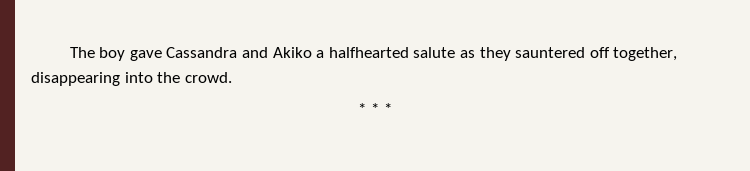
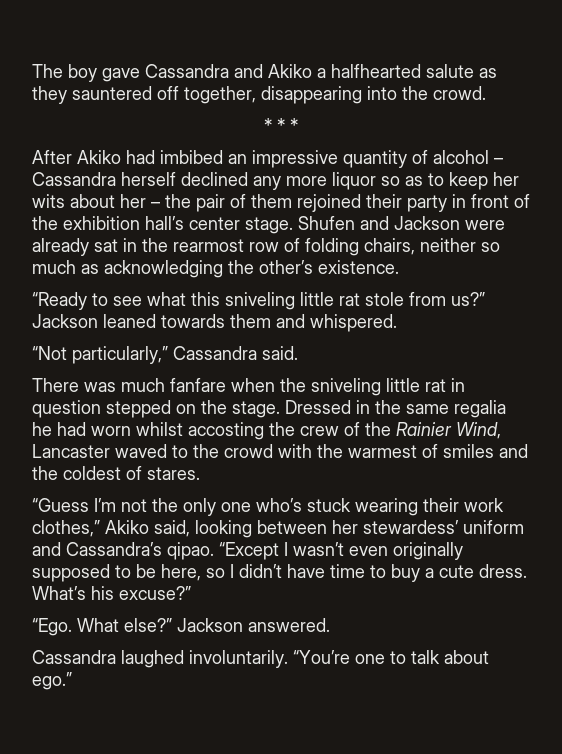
(392, 108) none -> [32,150,503,168] [32,172,519,190] [32,194,530,212] [32,216,505,234] [32,238,500,256] [32,260,399,278] [32,292,485,310] [32,314,397,332] [32,346,298,364] [32,378,465,396] [32,400,506,418] [32,422,501,440] [32,444,528,458] [32,466,200,480] [32,498,504,516] [32,520,524,538] [32,542,463,560] [32,564,527,582] [32,586,191,600] [32,618,330,636] [32,650,489,668] [32,672,72,690] // After Akiko had imbibed an impressive quantity of alcohol – Cassandra herself declined any more liquor so as to keep her wits about her – the pair of them rejoined their party in front of the exhibition hall’s center stage. Shufen and Jackson were already sat in the rearmost row of folding chairs, neither so much as acknowledging the other’s existence. // “Ready to see what this sniveling little rat stole from us?” Jackson leaned towards them and whispered. // “Not particularly,” Cassandra said. // There was much fanfare when the sniveling little rat in question stepped on the stage. Dressed in the same regalia he had worn whilst accosting the crew of the Rainier Wind, Lancaster waved to the crowd with the warmest of smiles and the coldest of stares. // “Guess I’m not the only one who’s stuck wearing their work clothes,” Akiko said, looking between her stewardess’ uniform and Cassandra’s qipao. “Except I wasn’t even originally supposed to be here, so I didn’t have time to buy a cute dress. What’s his excuse?” // “Ego. What else?” Jackson answered. // Cassandra laughed involuntarily. “You’re one to talk about ego.”

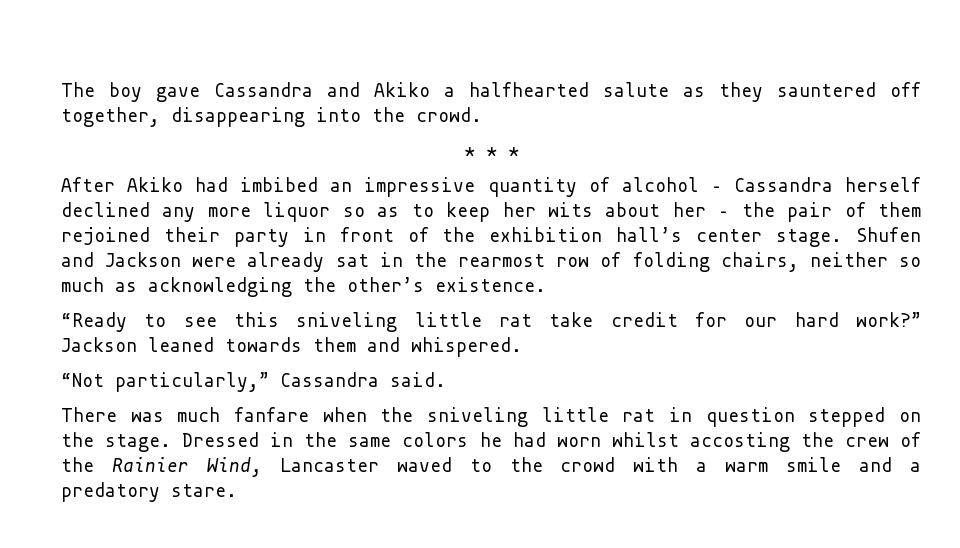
[147,292,186,306] what -> (217, 322) none
[365,292,485,306] stole from us?” -> [549,312,922,327] take credit for our hard work?”
[454,400,506,418] regalia -> [402,432,469,447] colors
[317,444,528,458] [32,466,200,480] [32,498,504,516] [32,520,524,538] [32,542,463,560] [32,564,527,582] [32,586,191,600] [32,618,330,636] [32,650,489,668] [32,672,72,690] the warmest of smiles and the coldest of stares. // “Guess I’m not the only one who’s stuck wearing their work clothes,” Akiko said, looking between her stewardess’ uniform and Cassandra’s qipao. “Except I wasn’t even originally supposed to be here, so I didn’t have time to buy a cute dress. What’s his excuse?” // “Ego. What else?” Jackson answered. // Cassandra laughed involuntarily. “You’re one to talk about ego.” -> [696,457,921,472] [61,482,237,502] a warm smile and a predatory stare.

